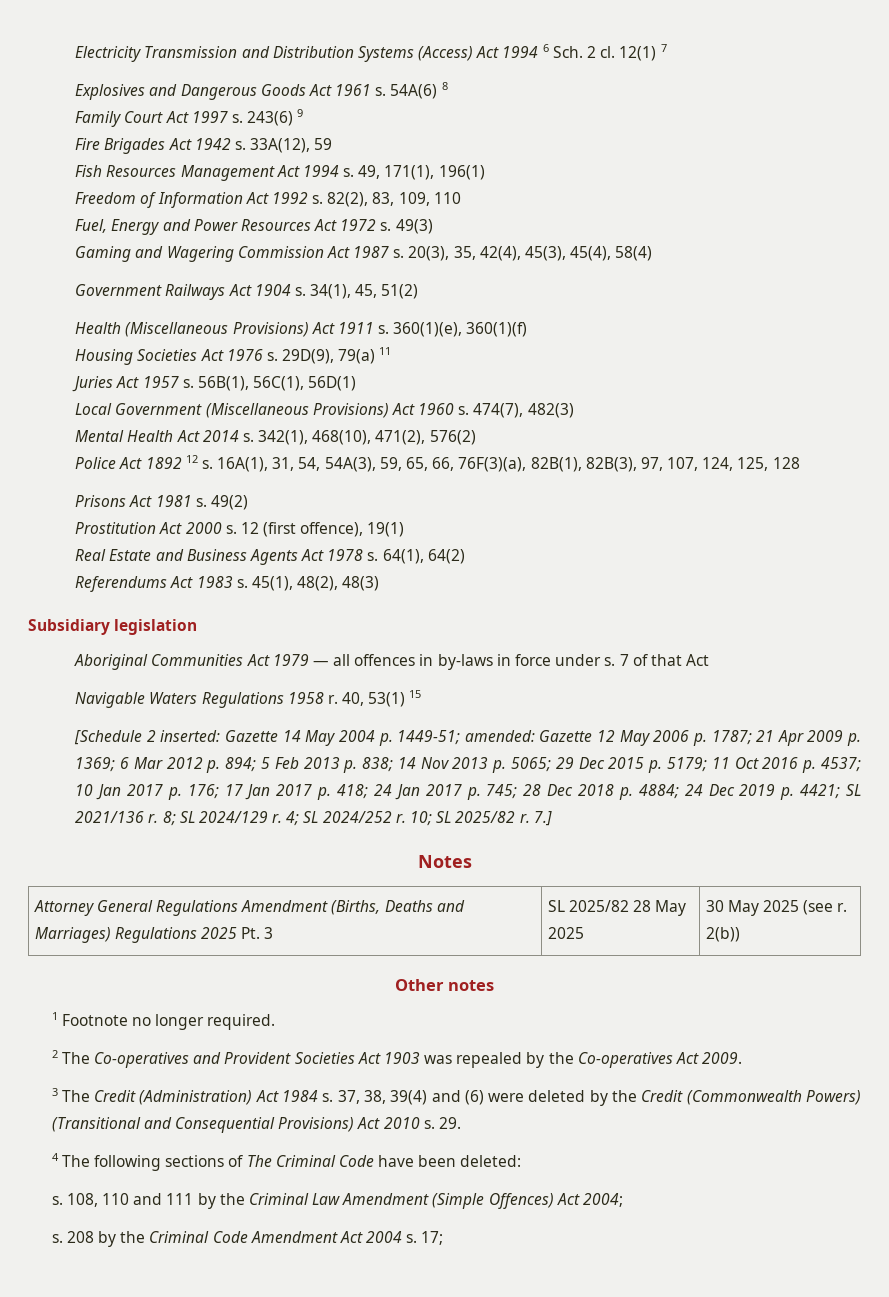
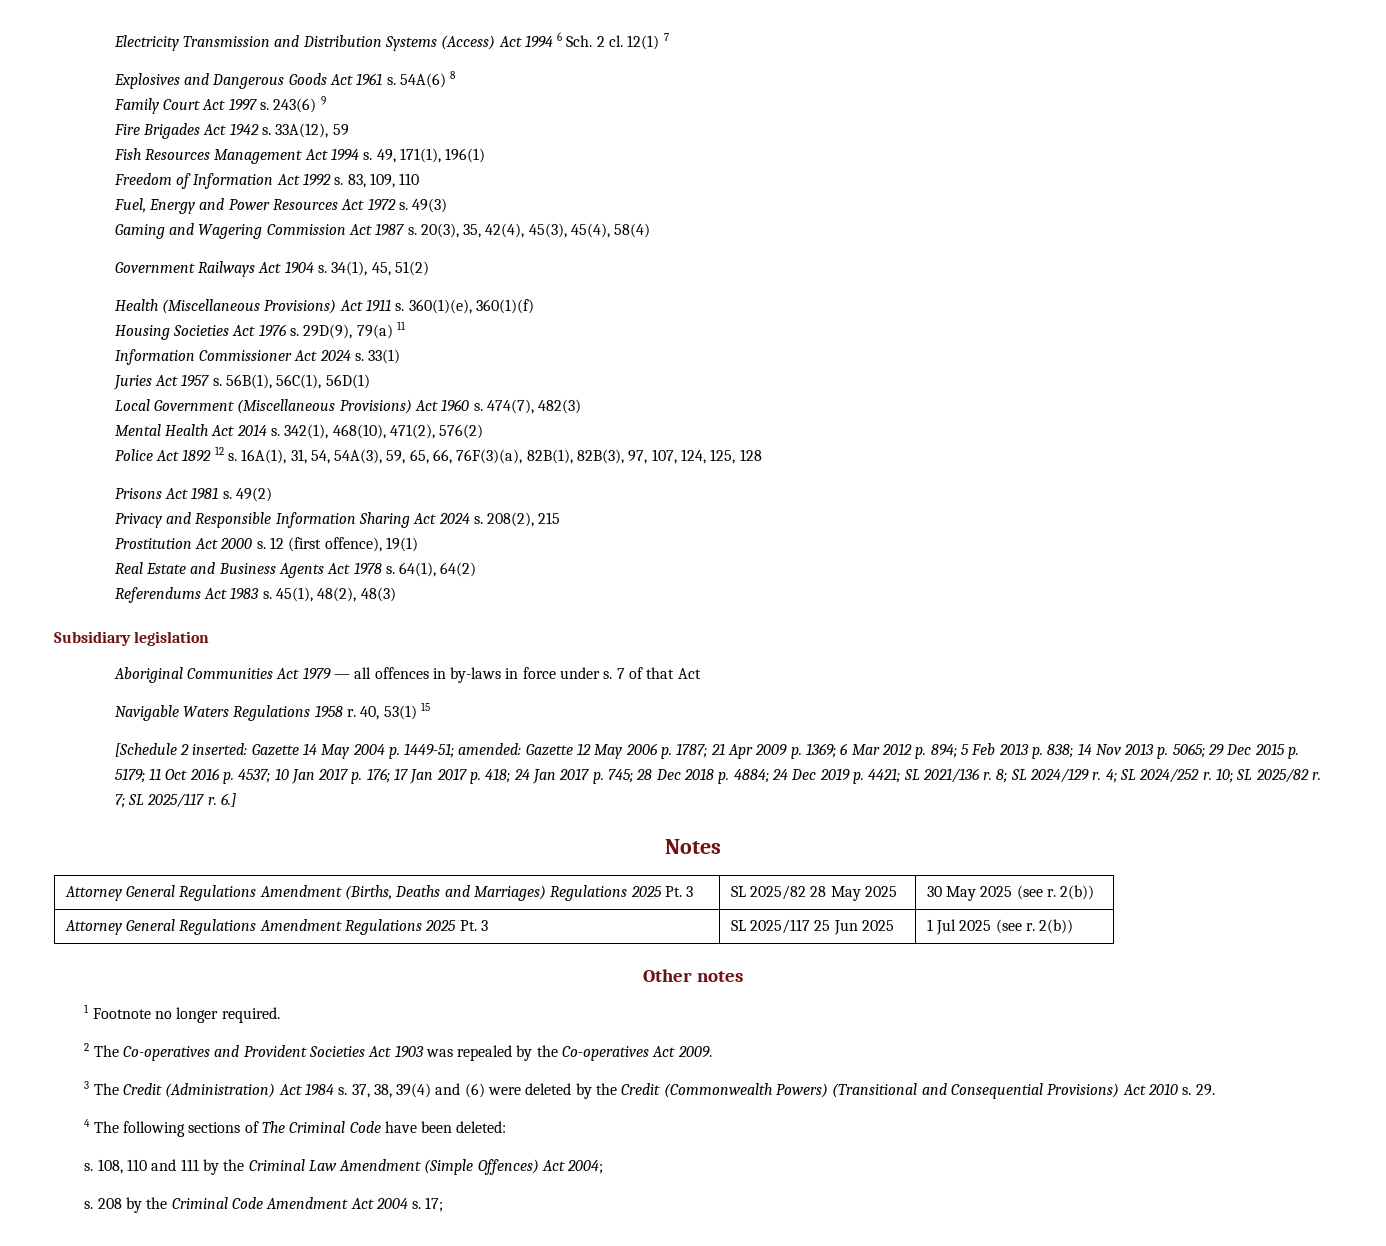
[327,192,369,207] 82(2), -> (344, 181) none
(392, 351) none -> [114,349,401,365] // Information Commissioner Act 2024 s. 33(1)
(248, 502) none -> [114,512,561,528] // Privacy and Responsible Information Sharing Act 2024 s. 208(2), 215
[533,811,552,826] 7.] -> [114,793,236,808] 7; SL 2025/117 r. 6.]
(740, 934) none -> [64,919,488,935] [730,919,894,935] [926,919,1074,935] // Attorney General Regulations Amendment Regulations 2025 Pt. 3 | SL 2025/117 25 Jun 2025 | 1 Jul 2025 (see r. 2(b))

